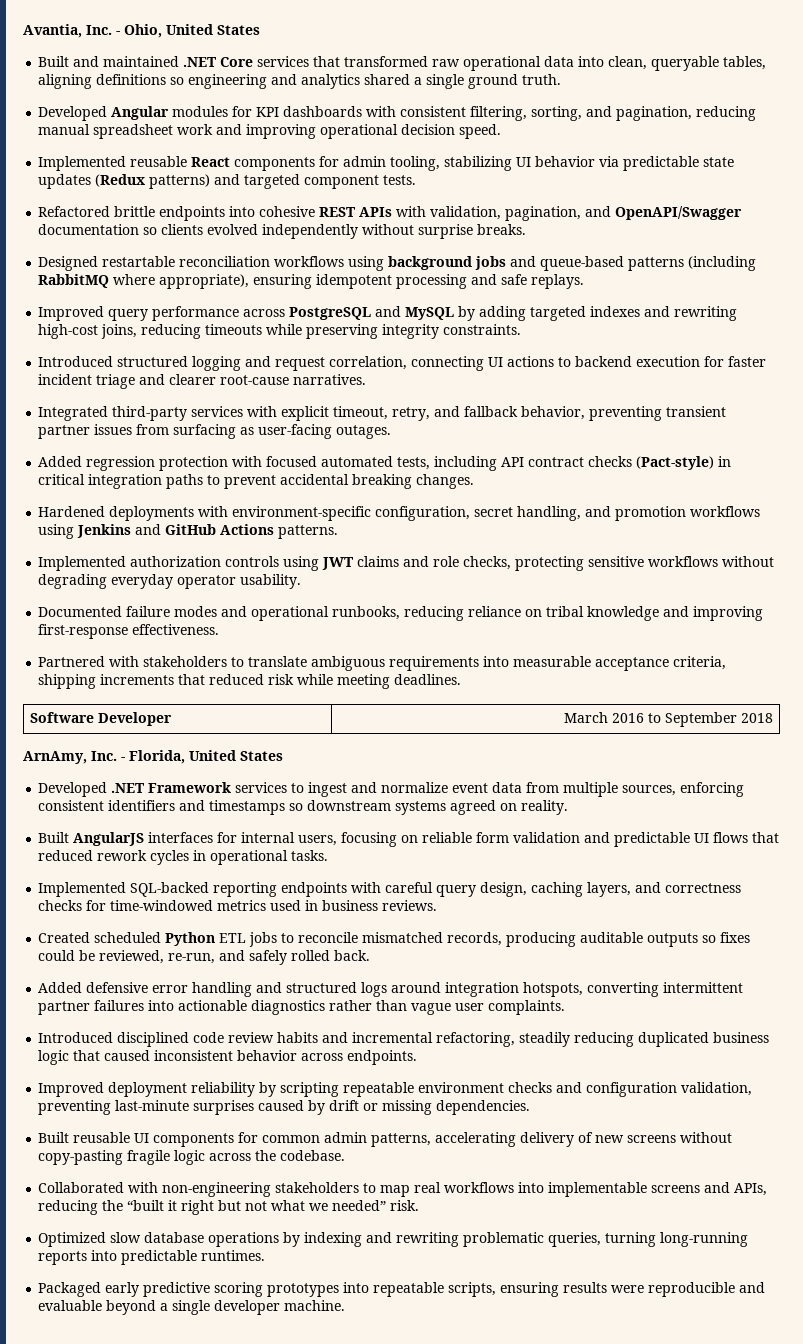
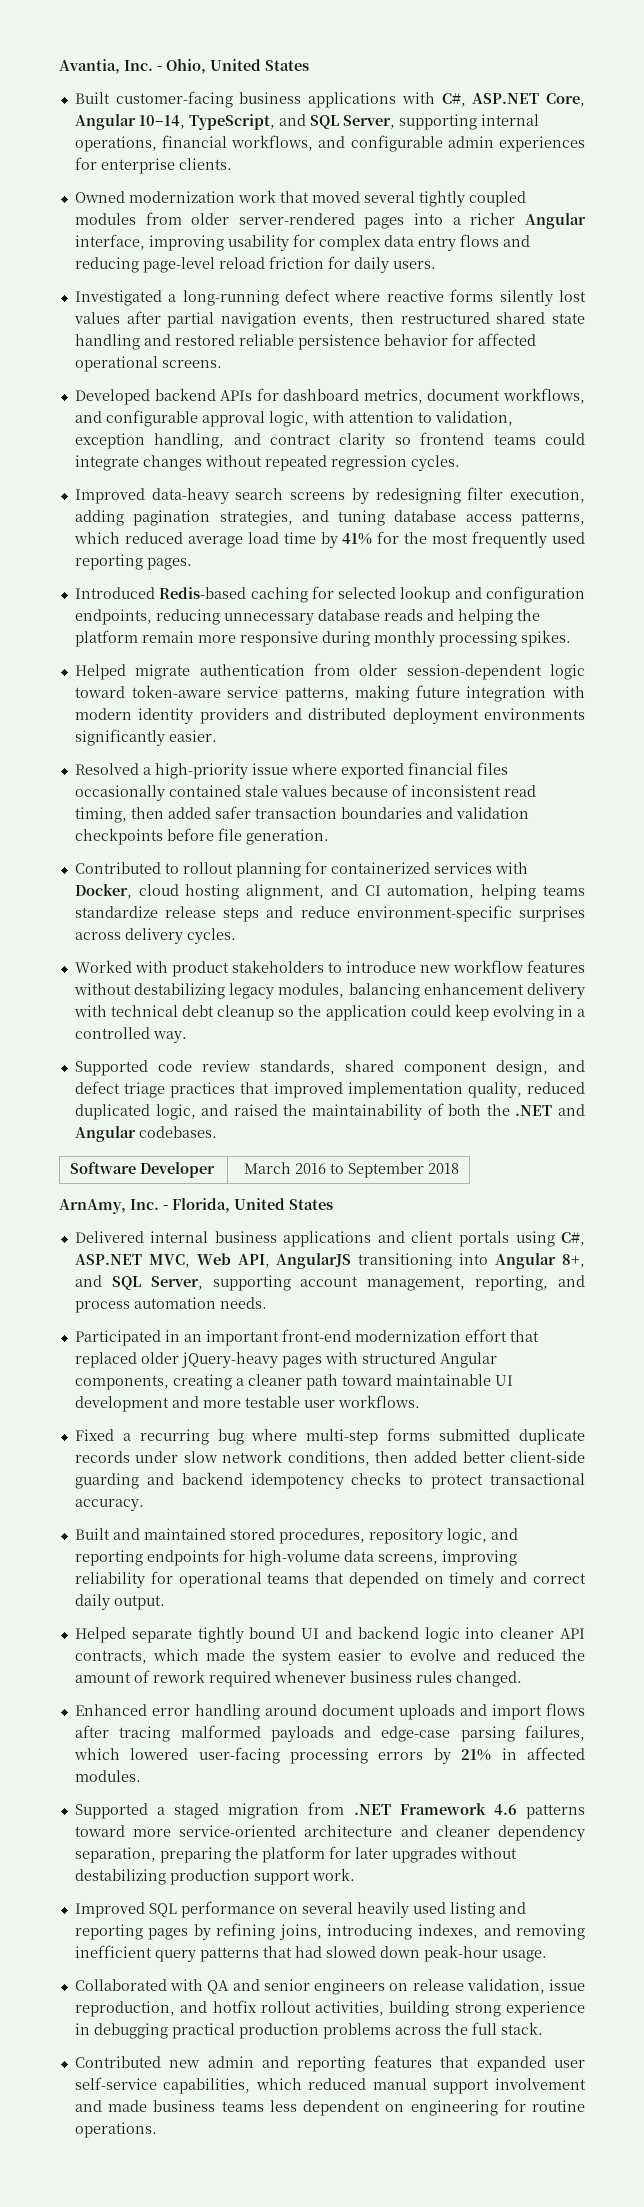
[73,56,767,71] [38,74,562,89] [38,106,757,121] [38,124,502,139] [38,156,735,171] [38,174,417,189] [38,206,743,221] [38,224,527,239] [38,256,757,271] [38,274,585,289] [38,306,738,321] [38,324,522,339] [38,356,767,371] [38,374,367,389] [38,406,727,421] [38,424,392,439] [38,456,732,471] [38,474,475,489] [38,506,761,521] [38,524,339,539] [38,556,775,571] [38,574,302,589] [38,606,764,621] [38,624,220,639] [38,656,727,671] [38,674,462,689] and maintained .NET Core services that transformed raw operational data into clean, queryable tables, aligning definitions so engineering and analytics shared a single ground truth. // Developed Angular modules for KPI dashboards with consistent filtering, sorting, and pagination, reducing manual spreadsheet work and improving operational decision speed. // Implemented reusable React components for admin tooling, stabilizing UI behavior via predictable state updates (Redux patterns) and targeted component tests. // Refactored brittle endpoints into cohesive REST APIs with validation, pagination, and OpenAPI/Swagger documentation so clients evolved independently without surprise breaks. // Designed restartable reconciliation workflows using background jobs and queue-based patterns (including RabbitMQ where appropriate), ensuring idempotent processing and safe replays. // Improved query performance across PostgreSQL and MySQL by adding targeted indexes and rewriting high-cost joins, reducing timeouts while preserving integrity constraints. // Introduced structured logging and request correlation, connecting UI actions to backend execution for faster incident triage and clearer root-cause narratives. // Integrated third-party services with explicit timeout, retry, and fallback behavior, preventing transient partner issues from surfacing as user-facing outages. // Added regression protection with focused automated tests, including API contract checks (Pact-style) in critical integration paths to prevent accidental breaking changes. // Hardened deployments with environment-specific configuration, secret handling, and promotion workflows using Jenkins and GitHub Actions patterns. // Implemented authorization controls using JWT claims and role checks, protecting sensitive workflows without degrading everyday operator usability. // Documented failure modes and operational runbooks, reducing reliance on tribal knowledge and improving first-response effectiveness. // Partnered with stakeholders to translate ambiguous requirements into measurable acceptance criteria, shipping increments that reduced risk while meeting deadlines. -> [115,91,585,108] [74,114,539,130] [74,135,585,152] [74,157,232,174] [74,190,526,207] [74,212,587,229] [74,234,530,251] [74,256,436,273] [74,289,587,306] [73,311,586,328] [74,333,536,350] [74,356,222,372] [74,388,585,405] [74,410,513,427] [74,432,586,449] [74,455,460,471] [74,487,585,504] [74,510,585,526] [73,531,586,548] [74,554,192,570] [74,586,585,603] [74,609,540,625] [74,630,571,647] [74,663,586,680] [74,685,585,702] [74,708,586,724] [74,729,217,746] [74,762,508,779] [74,784,536,801] [74,806,529,823] [74,828,329,845] [74,861,528,878] [74,884,586,900] [74,905,585,922] [74,928,236,944] [74,960,586,977] [73,983,585,999] [73,1004,586,1021] [74,1027,187,1043] [74,1060,585,1076] [74,1081,585,1098] [74,1103,585,1120] [74,1126,217,1142] customer-facing business applications with C#, ASP.NET Core, Angular 10–14, TypeScript, and SQL Server, supporting internal operations, financial workflows, and configurable admin experiences for enterprise clients. // Owned modernization work that moved several tightly coupled modules from older server-rendered pages into a richer Angular interface, improving usability for complex data entry flows and reducing page-level reload friction for daily users. // Investigated a long-running defect where reactive forms silently lost values after partial navigation events, then restructured shared state handling and restored reliable persistence behavior for affected operational screens. // Developed backend APIs for dashboard metrics, document workflows, and configurable approval logic, with attention to validation, exception handling, and contract clarity so frontend teams could integrate changes without repeated regression cycles. // Improved data-heavy search screens by redesigning filter execution, adding pagination strategies, and tuning database access patterns, which reduced average load time by 41% for the most frequently used reporting pages. // Introduced Redis-based caching for selected lookup and configuration endpoints, reducing unnecessary database reads and helping the platform remain more responsive during monthly processing spikes. // Helped migrate authentication from older session-dependent logic toward token-aware service patterns, making future integration with modern identity providers and distributed deployment environments significantly easier. // Resolved a high-priority issue where exported financial files occasionally contained stale values because of inconsistent read timing, then added safer transaction boundaries and validation checkpoints before file generation. // Contributed to rollout planning for containerized services with Docker, cloud hosting alignment, and CI automation, helping teams standardize release steps and reduce environment-specific surprises across delivery cycles. // Worked with product stakeholders to introduce new workflow features without destabilizing legacy modules, balancing enhancement delivery with technical debt cleanup so the application could keep evolving in a controlled way. // Supported code review standards, shared component design, and defect triage practices that improved implementation quality, reduced duplicated logic, and raised the maintainability of both the .NET and Angular codebases.
[38,782,745,797] [38,800,569,815] [38,832,780,847] [38,850,329,865] [38,882,742,897] [38,900,438,911] [38,932,751,947] [38,950,371,965] [38,982,744,997] [38,1000,566,1015] [38,1032,770,1047] [38,1050,418,1065] [38,1082,753,1097] [38,1100,531,1115] [38,1132,733,1147] [38,1150,346,1165] [38,1182,768,1197] [38,1200,420,1215] [38,1232,749,1247] [38,1250,266,1265] [38,1282,766,1297] [38,1300,346,1315] Developed .NET Framework services to ingest and normalize event data from multiple sources, enforcing consistent identifiers and timestamps so downstream systems agreed on reality. // Built AngularJS interfaces for internal users, focusing on reliable form validation and predictable UI flows that reduced rework cycles in operational tasks. // Implemented SQL-backed reporting endpoints with careful query design, caching layers, and correctness checks for time-windowed metrics used in business reviews. // Created scheduled Python ETL jobs to reconcile mismatched records, producing auditable outputs so fixes could be reviewed, re-run, and safely rolled back. // Added defensive error handling and structured logs around integration hotspots, converting intermittent partner failures into actionable diagnostics rather than vague user complaints. // Introduced disciplined code review habits and incremental refactoring, steadily reducing duplicated business logic that caused inconsistent behavior across endpoints. // Improved deployment reliability by scripting repeatable environment checks and configuration validation, preventing last-minute surprises caused by drift or missing dependencies. // Built reusable UI components for common admin patterns, accelerating delivery of new screens without copy-pasting fragile logic across the codebase. // Collaborated with non-engineering stakeholders to map real workflows into implementable screens and APIs, reducing the “built it right but not what we needed” risk. // Optimized slow database operations by indexing and rewriting problematic queries, turning long-running reports into predictable runtimes. // Packaged early predictive scoring prototypes into repeatable scripts, ensuring results were reproducible and evaluable beyond a single developer machine. -> [74,1231,586,1247] [74,1253,586,1269] [74,1275,585,1291] [74,1297,267,1313] [74,1329,539,1346] [74,1352,497,1368] [74,1374,513,1390] [74,1395,420,1412] [74,1428,585,1445] [74,1450,586,1466] [74,1472,585,1489] [74,1499,144,1511] [74,1528,518,1544] [74,1549,517,1566] [74,1571,587,1588] [74,1594,165,1610] [74,1626,585,1643] [74,1649,586,1665] [74,1670,522,1687] [74,1703,586,1720] [74,1725,585,1742] [73,1747,586,1764] [74,1770,141,1782] [74,1802,586,1819] [74,1825,585,1841] [74,1846,517,1863] [74,1868,355,1885] [74,1901,526,1918] [74,1923,586,1940] [74,1945,547,1962] [74,1979,585,1995] [74,2000,585,2017] [74,2022,543,2039] [74,2055,586,2072] [74,2077,586,2094] [74,2099,585,2116] [74,2122,157,2138] Delivered internal business applications and client portals using C#, ASP.NET MVC, Web API, AngularJS transitioning into Angular 8+, and SQL Server, supporting account management, reporting, and process automation needs. // Participated in an important front-end modernization effort that replaced older jQuery-heavy pages with structured Angular components, creating a cleaner path toward maintainable UI development and more testable user workflows. // Fixed a recurring bug where multi-step forms submitted duplicate records under slow network conditions, then added better client-side guarding and backend idempotency checks to protect transactional accuracy. // Built and maintained stored procedures, repository logic, and reporting endpoints for high-volume data screens, improving reliability for operational teams that depended on timely and correct daily output. // Helped separate tightly bound UI and backend logic into cleaner API contracts, which made the system easier to evolve and reduced the amount of rework required whenever business rules changed. // Enhanced error handling around document uploads and import flows after tracing malformed payloads and edge-case parsing failures, which lowered user-facing processing errors by 21% in affected modules. // Supported a staged migration from .NET Framework 4.6 patterns toward more service-oriented architecture and cleaner dependency separation, preparing the platform for later upgrades without destabilizing production support work. // Improved SQL performance on several heavily used listing and reporting pages by refining joins, introducing indexes, and removing inefficient query patterns that had slowed down peak-hour usage. // Collaborated with QA and senior engineers on release validation, issue reproduction, and hotfix rollout activities, building strong experience in debugging practical production problems across the full stack. // Contributed new admin and reporting features that expanded user self-service capabilities, which reduced manual support involvement and made business teams less dependent on engineering for routine operations.

